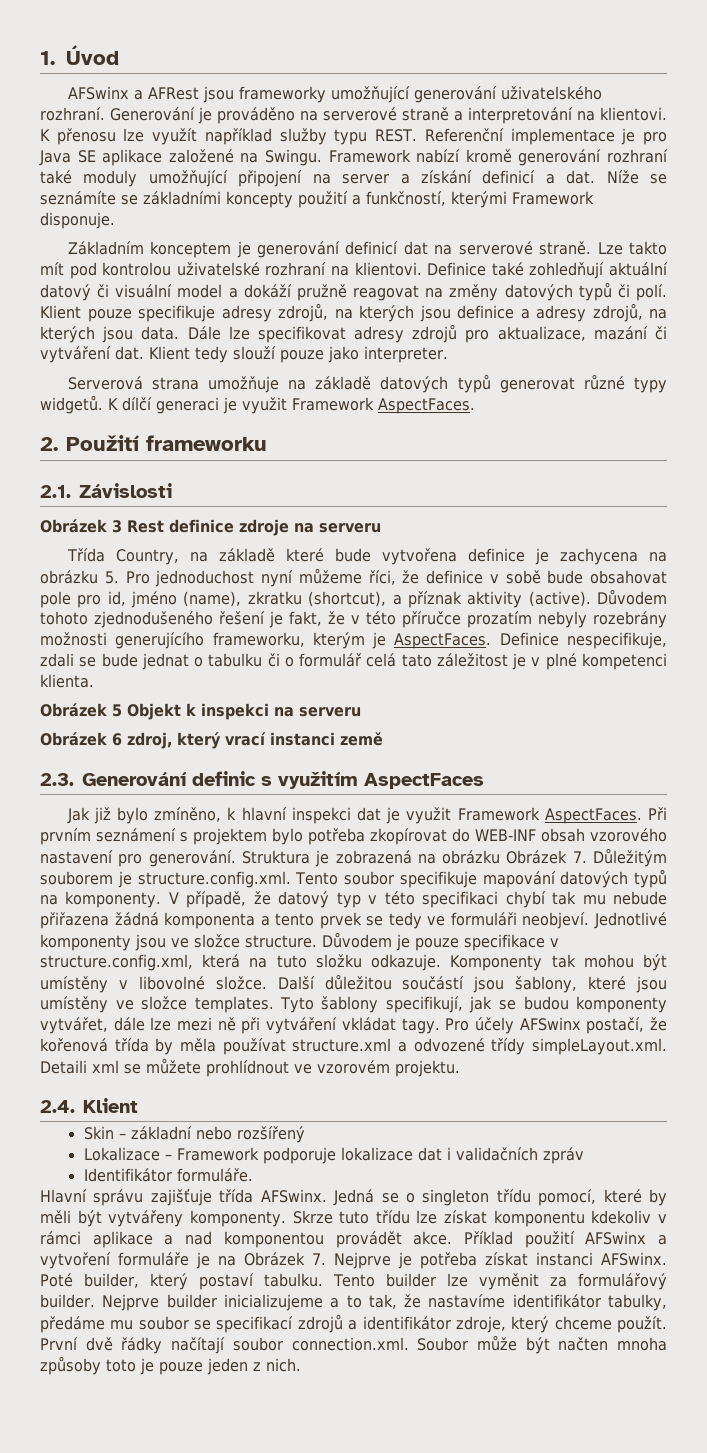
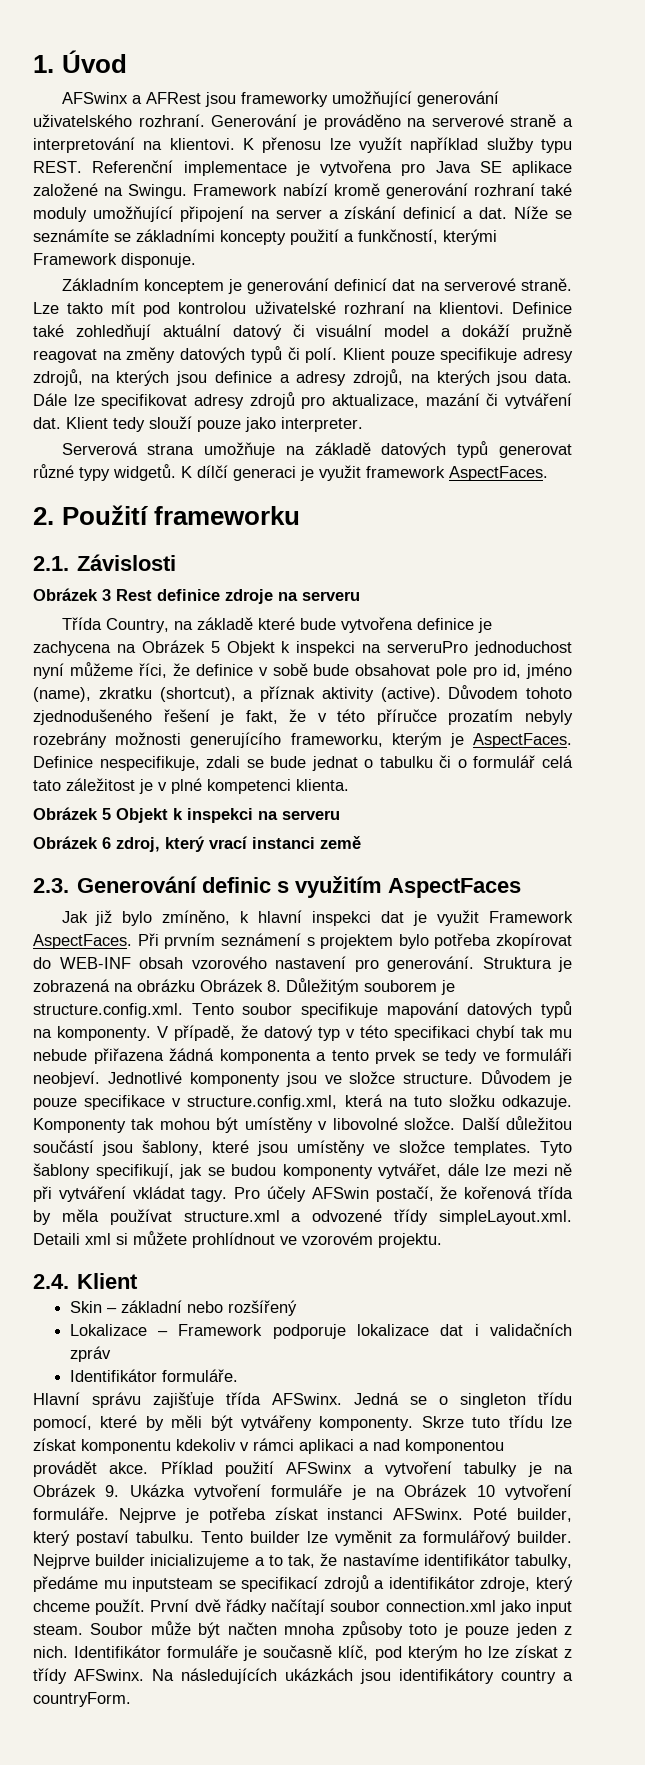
(636, 136) none -> [320,160,392,176] vytvořena
[292,397,374,411] Framework -> [366,466,445,478] framework
[40,570,150,584] obrázku 5. Pro -> [141,640,469,656] Obrázek 5 Objekt k inspekci na serveruPro
[572,851,587,863] 7. -> [267,980,281,992] 8.
[519,1017,581,1031] AFSwinx -> [311,1187,369,1199] AFSwin
[124,1064,141,1074] se -> [116,1233,128,1245] si
[92,1231,153,1248] aplikace -> [299,1439,354,1454] aplikaci
(111, 1260) none -> [464,1462,573,1477] [33,1484,261,1500] tabulky je na Obrázek 9. Ukázka vytvoření
[312,1253,326,1265] 7. -> [476,1484,572,1500] [33,1507,109,1520] 10 vytvoření formuláře.
[138,1316,189,1330] soubor -> [132,1577,214,1592] inputsteam
[291,1337,409,1351] connection.xml. -> [385,1600,572,1615] [33,1624,83,1635] connection.xml jako input steam.
(301, 1365) none -> [74,1645,572,1661] [33,1668,573,1684] [33,1692,131,1707] Identifikátor formuláře je současně klíč, pod kterým ho lze získat z třídy AFSwinx. Na následujících ukázkách jsou identifikátory country a countryForm.

